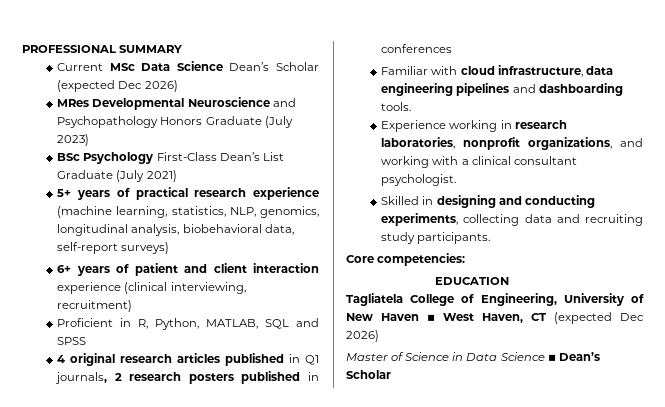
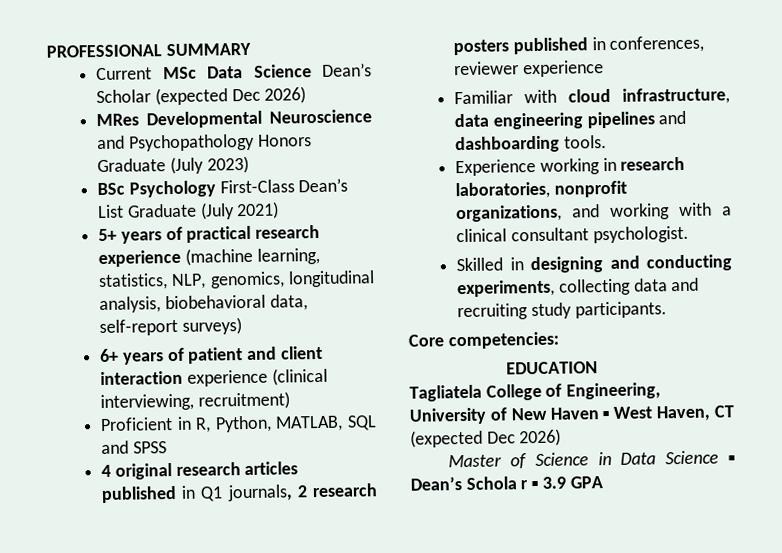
[381,44,453,53] conferences -> [609,35,705,53] [454,60,604,78] conferences, reviewer experience
[346,370,391,379] Scholar -> [465,476,603,490] Schola r ▪ 3.9 GPA

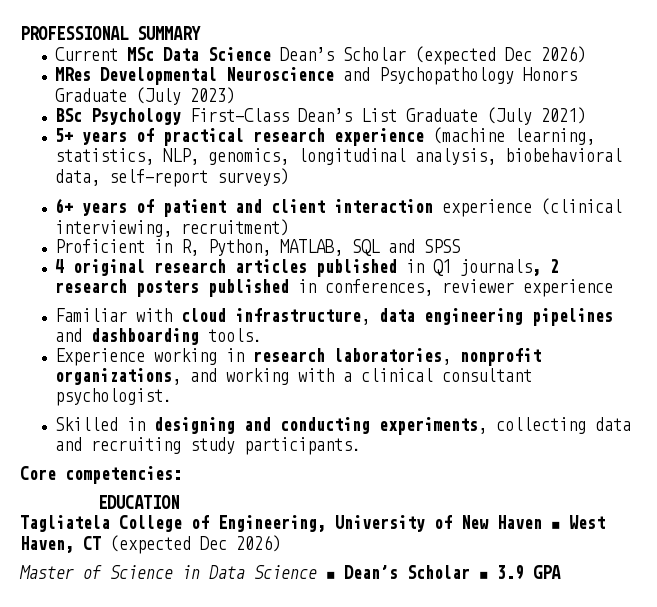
[465,476,529,490] Schola r -> [407,565,470,579] Scholar

